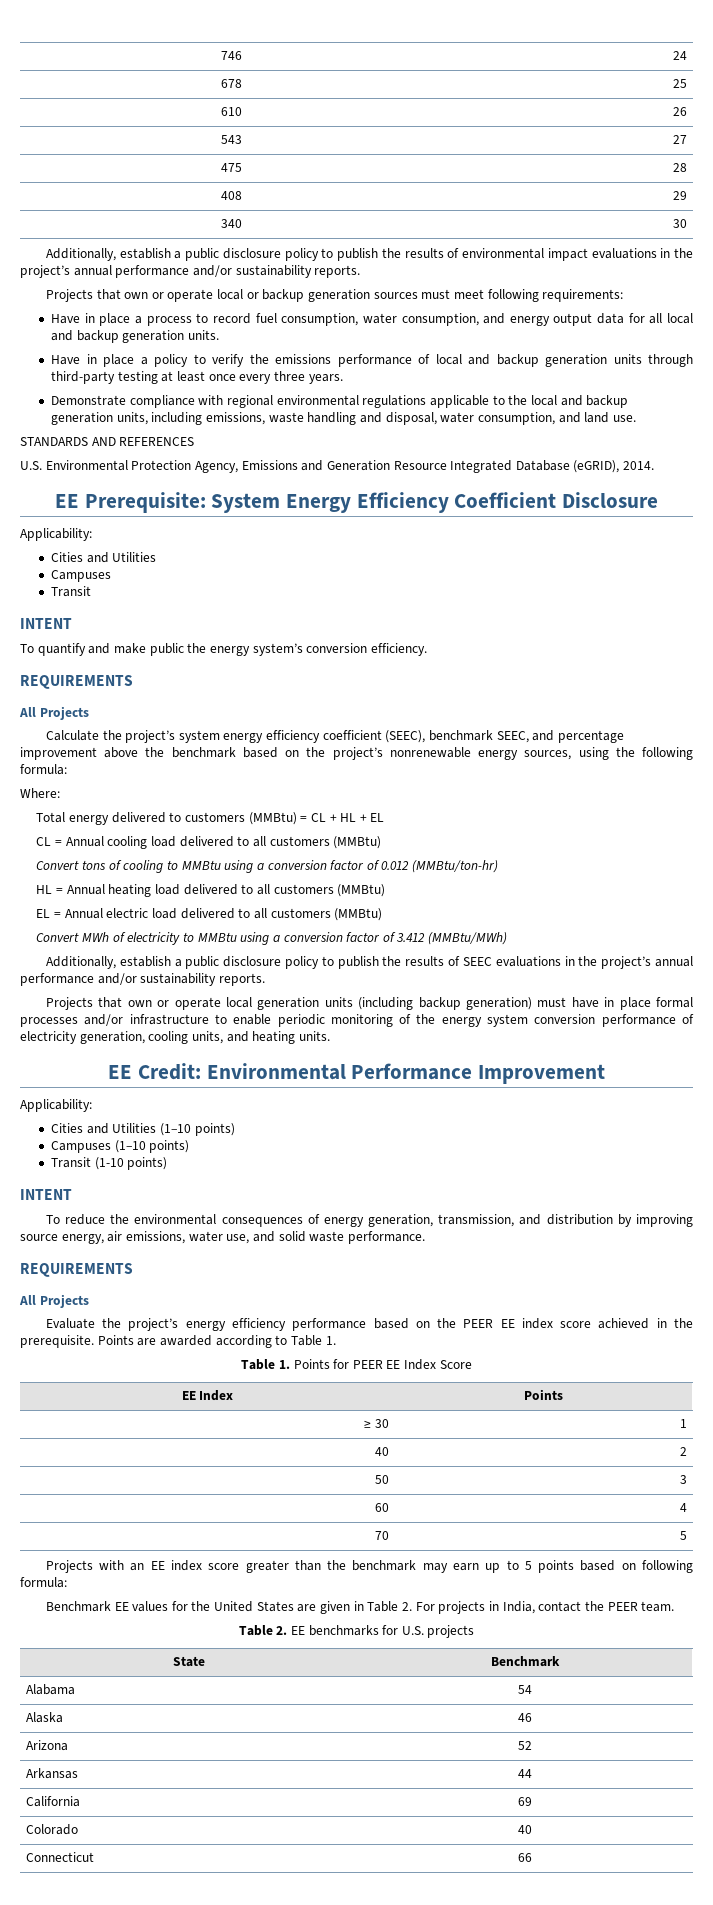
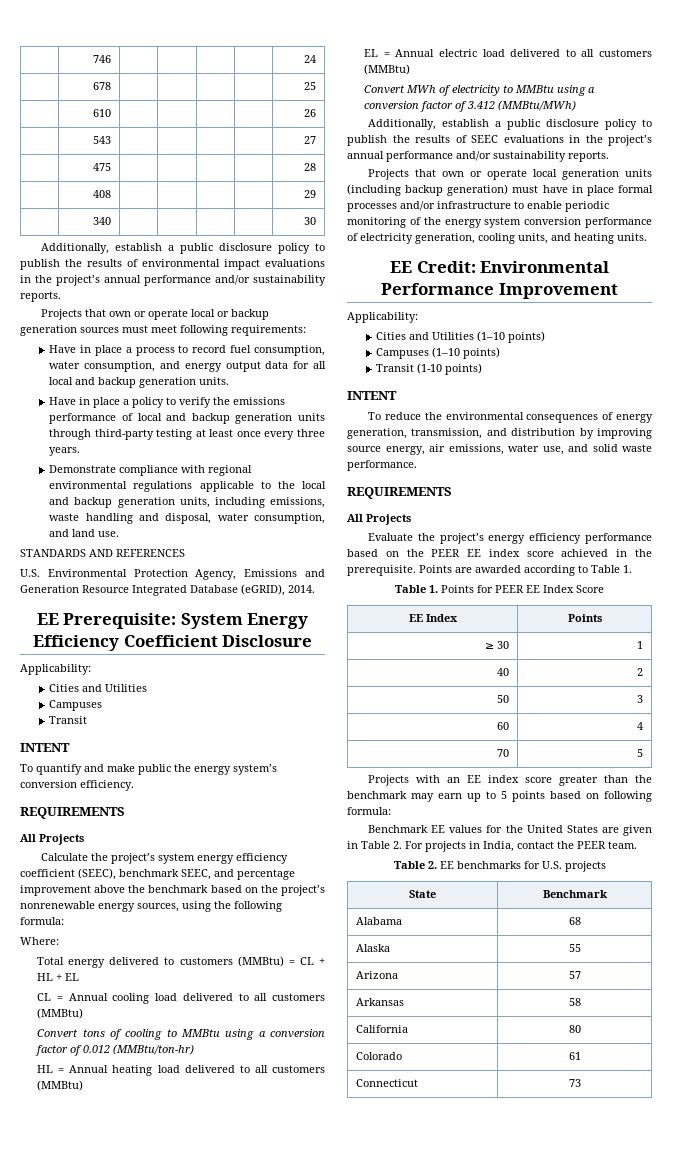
[517,1685,532,1694] 54 -> [568,917,581,925] 68
[517,1713,532,1722] 46 -> [568,944,581,952] 55
[517,1741,532,1750] 52 -> [568,971,581,979] 57
[517,1769,532,1778] 44 -> [568,998,581,1006] 58
[517,1797,532,1806] 69 -> [568,1025,581,1033] 80
[517,1825,532,1834] 40 -> [568,1052,581,1060] 61
[517,1853,532,1862] 66 -> [568,1079,581,1087] 73

